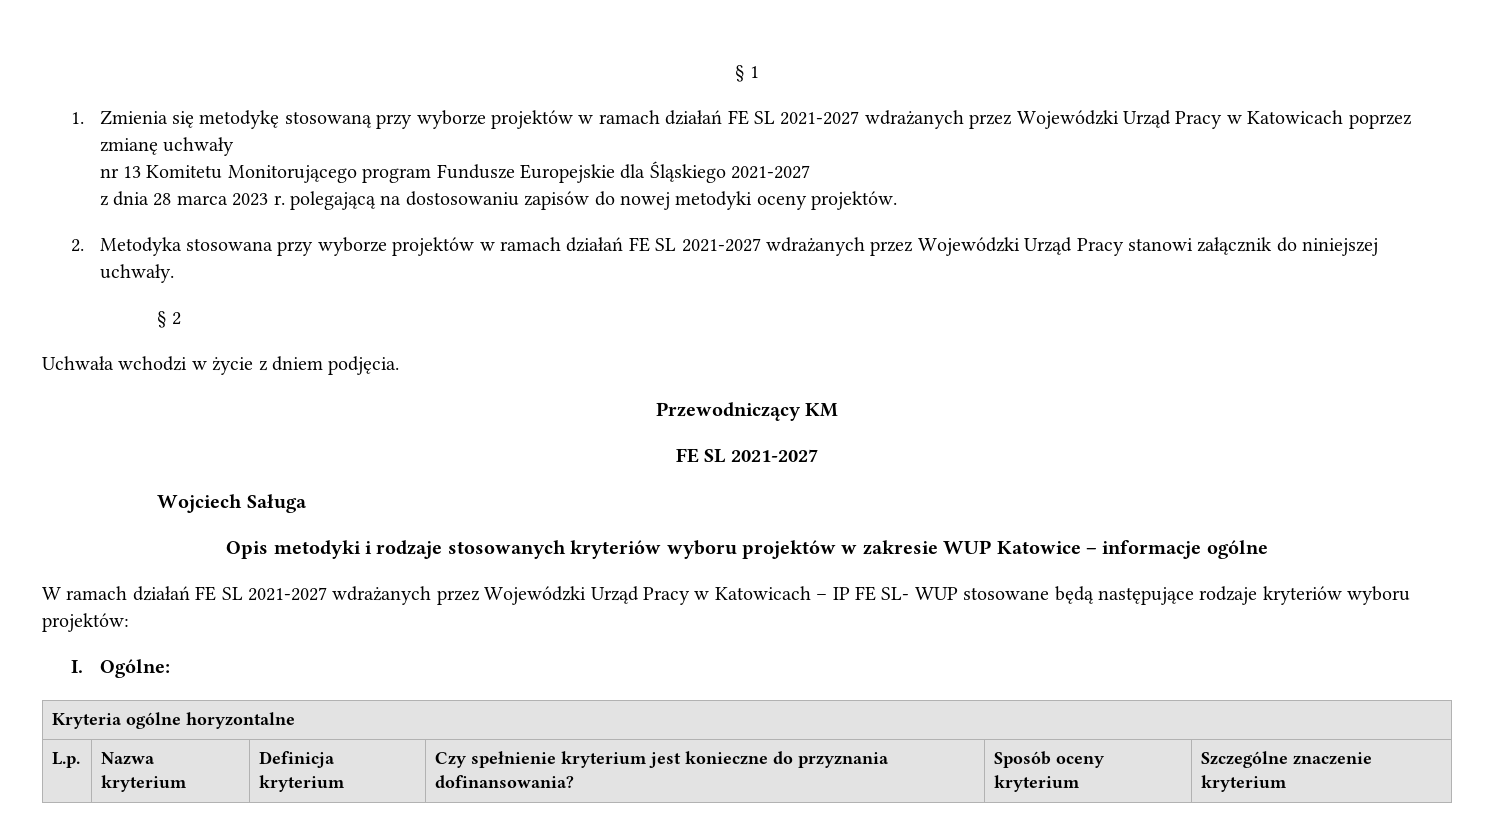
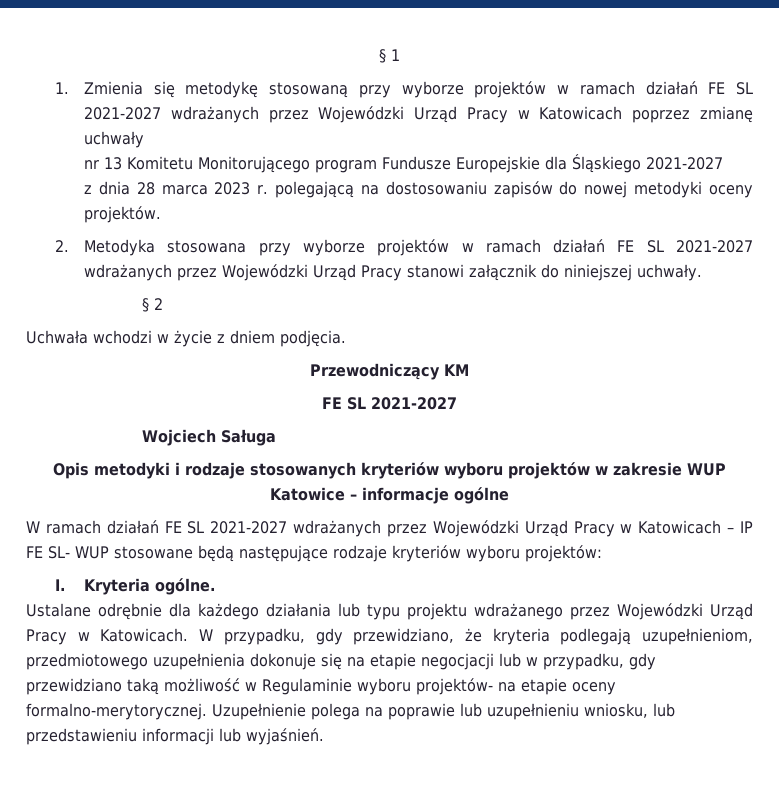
[99,659,170,678] [52,712,296,729] [52,752,81,768] [101,752,156,765] [101,775,188,792] [259,751,336,768] [259,775,346,792] [435,751,890,768] [435,775,575,788] [994,751,1105,768] [994,775,1081,792] [1201,751,1373,768] [1201,775,1288,792] Ogólne: // Kryteria ogólne horyzontalne // L.p. | Nazwa kryterium | Definicja kryterium | Czy spełnienie kryterium jest konieczne do przyznania dofinansowania? | Sposób oceny kryterium | Szczególne znaczenie kryterium -> [84,578,216,595] [26,603,754,620] [26,628,753,645] [26,653,656,670] [26,678,616,695] [26,703,675,720] [26,728,324,745] Kryteria ogólne. // Ustalane odrębnie dla każdego działania lub typu projektu wdrażanego przez Wojewódzki Urząd Pracy w Katowicach. W przypadku, gdy przewidziano, że kryteria podlegają uzupełnieniom, przedmiotowego uzupełnienia dokonuje się na etapie negocjacji lub w przypadku, gdy przewidziano taką możliwość w Regulaminie wyboru projektów- na etapie oceny formalno-merytorycznej. Uzupełnienie polega na poprawie lub uzupełnieniu wniosku, lub przedstawieniu informacji lub wyjaśnień.

